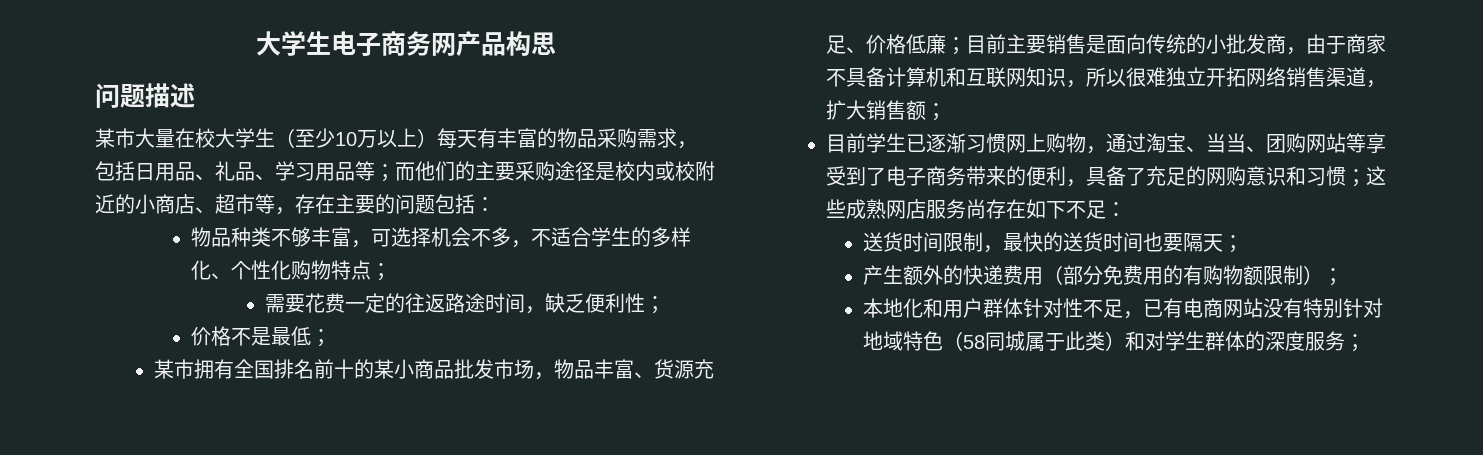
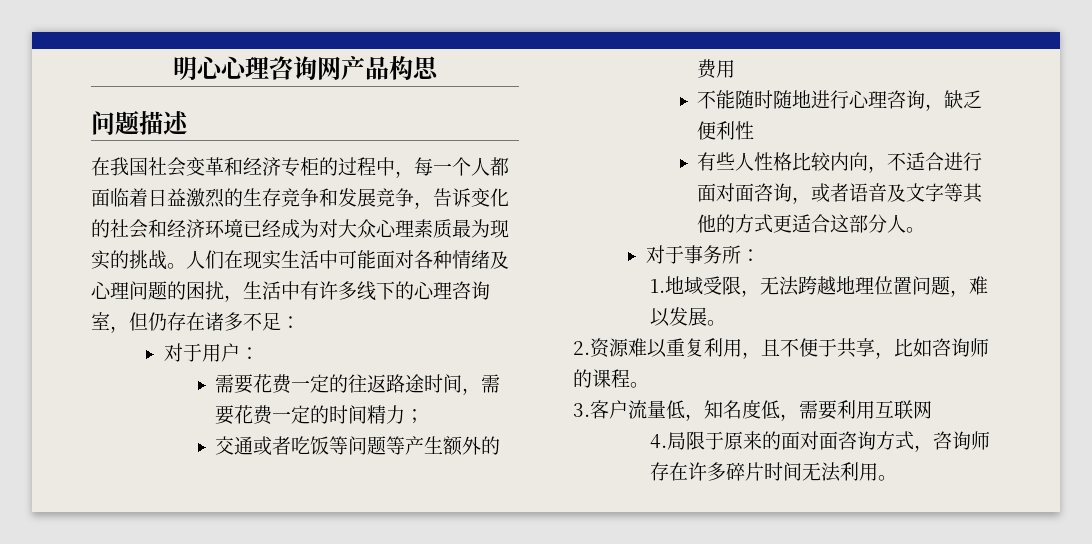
[255,31,431,57] 大学生电子商务 -> [173,56,317,80] 明心心理咨询
[95,128,697,149] [95,161,715,182] [95,194,495,215] [191,227,692,248] [191,260,392,281] 某市大量在校大学生（至少10万以上）每天有丰富的物品采购需求，包括日用品、礼品、学习用品等；而他们的主要采购途径是校内或校附近的小商店、超市等，存在主要的问题包括： // 物品种类不够丰富，可选择机会不多，不适合学生的多样化、个性化购物特点； -> [91,157,509,178] [91,188,509,209] [91,219,509,239] [91,250,509,270] [91,281,490,302] [91,312,300,333] [163,343,259,362] 在我国社会变革和经济专柜的过程中，每一个人都面临着日益激烈的生存竞争和发展竞争，告诉变化的社会和经济环境已经成为对大众心理素质最为现实的挑战。人们在现实生活中可能面对各种情绪及心理问题的困扰，生活中有许多线下的心理咨询室，但仍存在诸多不足： // 对于用户：
[545,293,666,314] [191,326,332,347] [154,359,715,380] [826,34,1387,55] [826,67,1387,88] [826,100,947,121] [826,133,1387,154] [826,166,1387,187] [826,199,1127,219] [863,232,1244,253] [863,265,1344,286] [863,298,1384,319] [863,331,1366,352] 缺乏便利性； // 价格不是最低； // 某市拥有全国排名前十的某小商品批发市场，物品丰富、货源充足、价格低廉；目前主要销售是面向传统的小批发商，由于商家不具备计算机和互联网知识，所以很难独立开拓网络销售渠道，扩大销售额； // 目前学生已逐渐习惯网上购物，通过淘宝、当当、团购网站等享受到了电子商务带来的便利，具备了充足的网购意识和习惯；这些成熟网店服务尚存在如下不足： // 送货时间限制，最快的送货时间也要隔天； // 产生额外的快递费用（部分免费用的有购物额限制）； // 本地化和用户群体针对性不足，已有电商网站没有特别针对地域特色（58同城属于此类）和对学生群体的深度服务； -> [481,374,501,393] [215,405,425,425] [215,436,501,456] [697,59,736,79] [697,90,983,111] [697,121,755,140] [697,152,983,173] [697,183,984,204] [697,214,926,233] [645,245,760,264] [650,276,989,297] [650,307,727,327] [573,338,989,359] [573,369,649,388] [573,400,932,421] [650,431,991,452] [650,462,898,482] 需要花费一定的时间精力； // 交通或者吃饭等问题等产生额外的费用 // 不能随时随地进行心理咨询，缺乏便利性 // 有些人性格比较内向，不适合进行面对面咨询，或者语音及文字等其他的方式更适合这部分人。 // 对于事务所： // 1.地域受限，无法跨越地理位置问题，难以发展。 // 2.资源难以重复利用，且不便于共享，比如咨询师的课程。 // 3.客户流量低，知名度低，需要利用互联网 // 4.局限于原来的面对面咨询方式，咨询师存在许多碎片时间无法利用。

